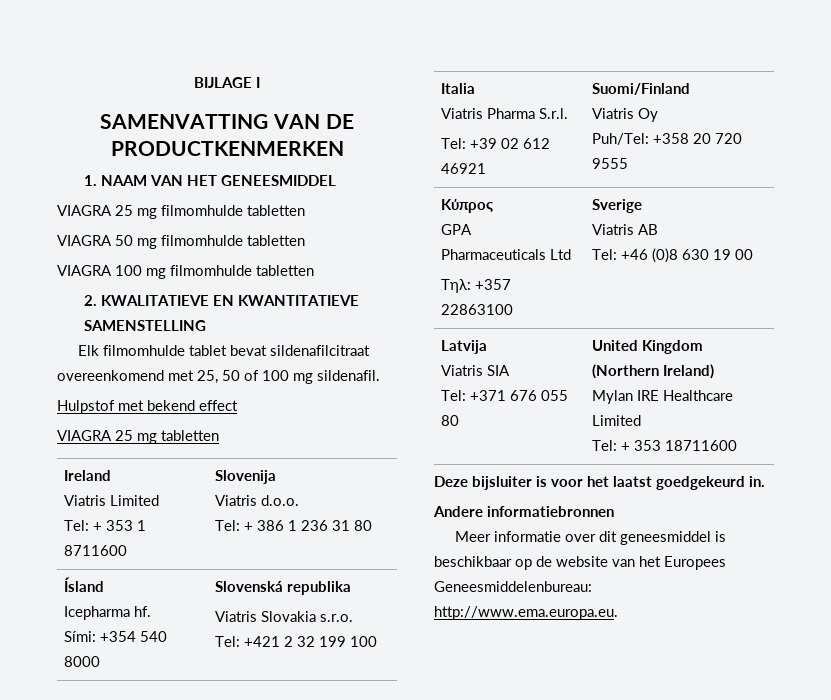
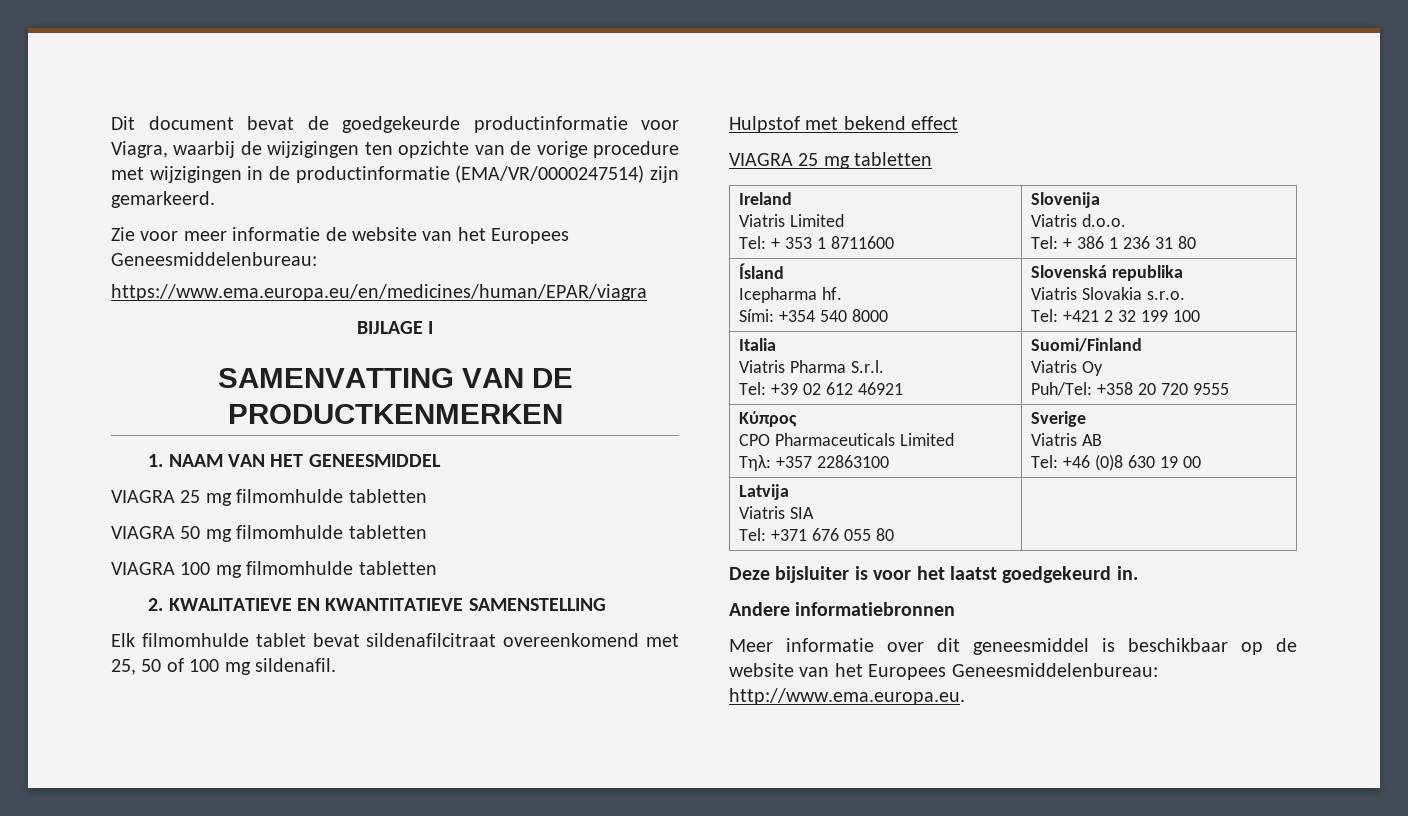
(194, 82) none -> [111,116,679,133] [111,141,679,158] [111,165,679,183] [111,191,215,208] [111,227,570,244] [111,252,317,266] [111,284,647,301] Dit document bevat de goedgekeurde productinformatie voor Viagra, waarbij de wijzigingen ten opzichte van de vorige procedure met wijzigingen in de productinformatie (EMA/VR/0000247514) zijn gemarkeerd. // Zie voor meer informatie de website van het Europees Geneesmiddelenbureau: // https://www.ema.europa.eu/en/medicines/human/EPAR/viagra //
[440,224,472,235] [440,249,571,260] GPA Pharmaceuticals Ltd -> [739,433,955,446] CPO Pharmaceuticals Limited
[591,340,703,354] [591,364,714,379] [591,390,733,404] [591,415,641,426] [591,440,737,451] United Kingdom (Northern Ireland) // Mylan IRE Healthcare Limited // Tel: + 353 18711600 -> (894, 534) none

